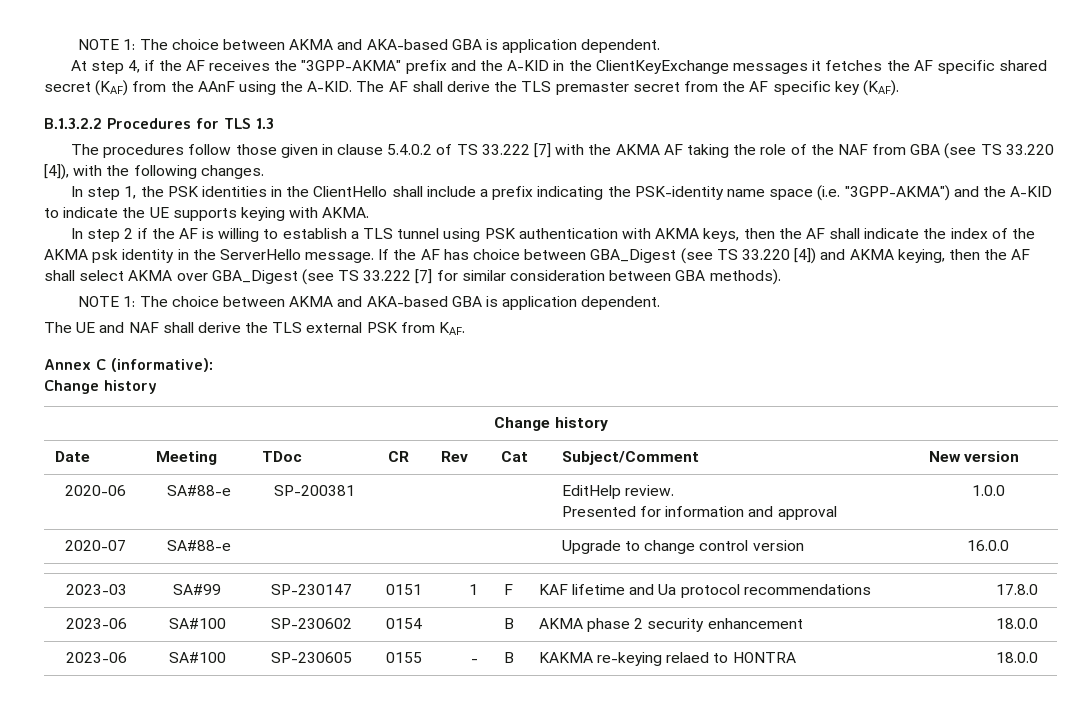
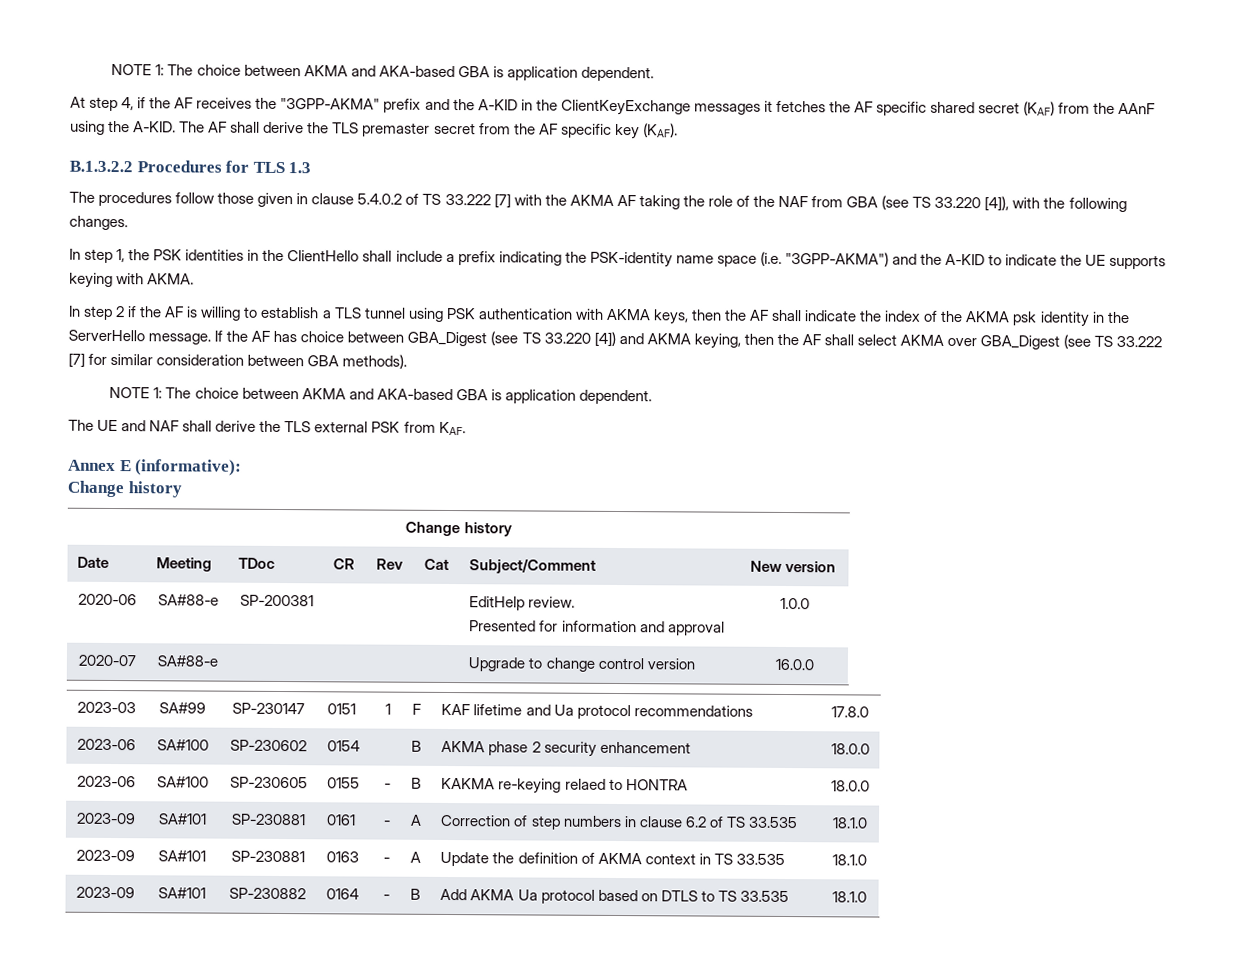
[96,359,106,370] C -> [119,460,132,472] E
(1038, 657) none -> [76,812,136,825] [157,813,207,825] [230,813,306,826] [326,814,357,826] [382,820,390,826] [409,814,422,826] [440,814,798,830] [831,817,868,829] [76,849,135,862] [157,850,206,862] [230,850,305,863] [326,851,360,863] [382,857,390,863] [409,851,421,863] [440,851,785,867] [831,854,867,866] [76,886,135,899] [157,887,206,899] [229,887,306,900] [326,888,360,900] [382,894,390,900] [409,888,421,900] [440,888,789,904] [831,891,867,903] // 2023-09 | SA#101 | SP-230881 | 0161 | - | A | Correction of step numbers in clause 6.2 of TS 33.535 | 18.1.0 // 2023-09 | SA#101 | SP-230881 | 0163 | - | A | Update the definition of AKMA context in TS 33.535 | 18.1.0 // 2023-09 | SA#101 | SP-230882 | 0164 | - | B | Add AKMA Ua protocol based on DTLS to TS 33.535 | 18.1.0

